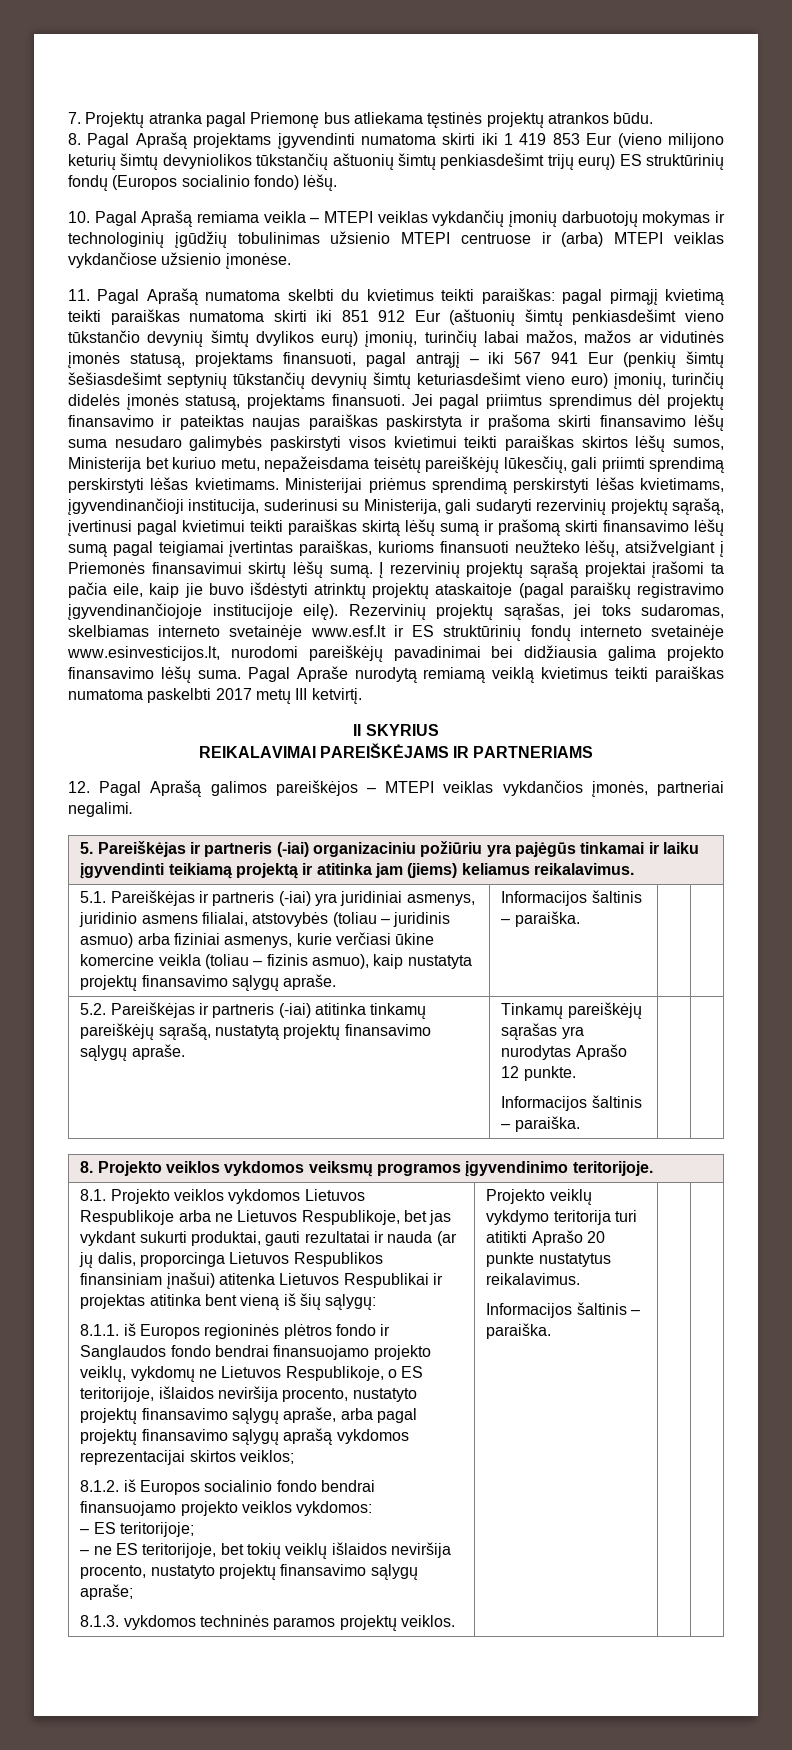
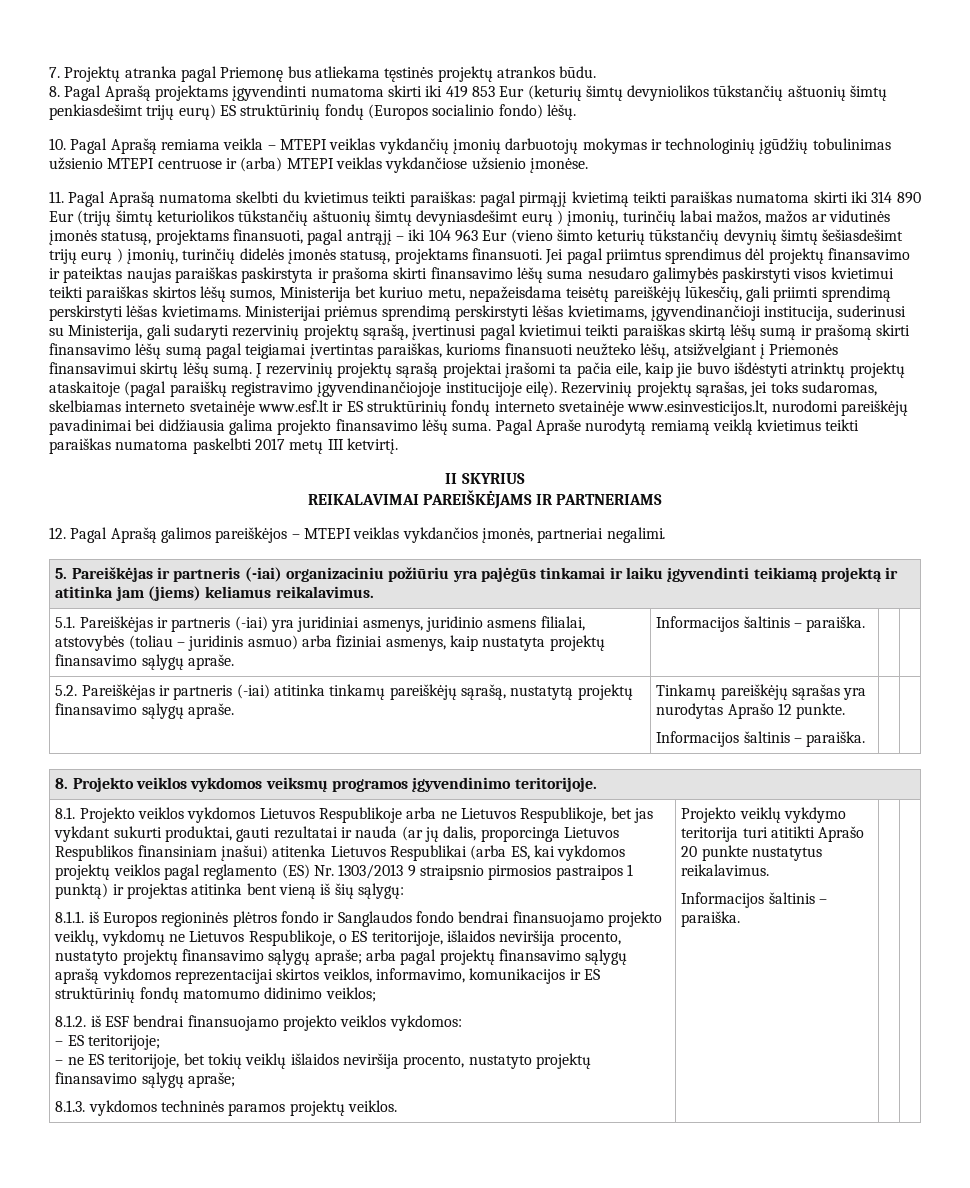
[504,133,514,145] 1 -> (443, 91) none
[617,133,724,148] [68,154,116,170] (vieno milijono keturių -> [527,85,582,101] (keturių
[341,309,724,326] [68,330,359,347] 851 912 Eur (aštuonių šimtų penkiasdešimt vieno tūkstančio devynių šimtų dvylikos eurų) -> [871,191,921,204] [49,210,563,226] 314 890 Eur (trijų šimtų keturiolikos tūkstančių aštuonių šimtų devyniasdešimt eurų )
[514,351,724,368] [68,372,608,389] 567 941 Eur (penkių šimtų šešiasdešimt septynių tūkstančių devynių šimtų keturiasdešimt vieno euro) -> [428,229,904,245] [49,248,123,264] 104 963 Eur (vieno šimto keturių tūkstančių devynių šimtų šešiasdešimt trijų eurų )
[296,932,435,945] [80,954,369,969] kurie verčiasi ūkine komercine veikla (toliau – fizinis asmuo), -> (446, 645) none
(429, 1280) none -> [470,845,626,861] [55,864,633,880] [55,883,109,899] (arba ES, kai vykdomos projektų veiklos pagal reglamento (ES) Nr. 1303/2013 9 straipsnio pirmosios pastraipos 1 punktą)
[283,1407,337,1423] apraše, -> [314,949,362,965] apraše;
(236, 1456) none -> [322,968,601,984] [55,987,323,1003] veiklos, informavimo, komunikacijos ir ES struktūrinių fondų matomumo didinimo
[139,1480,317,1495] Europos socialinio fondo -> [105,1016,130,1027] ESF

